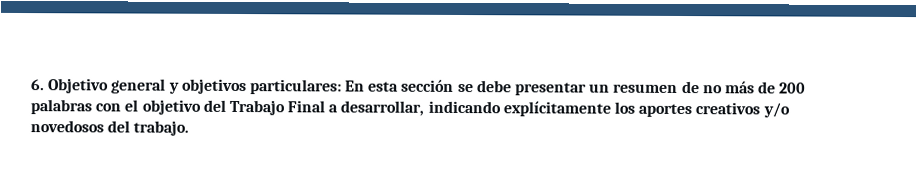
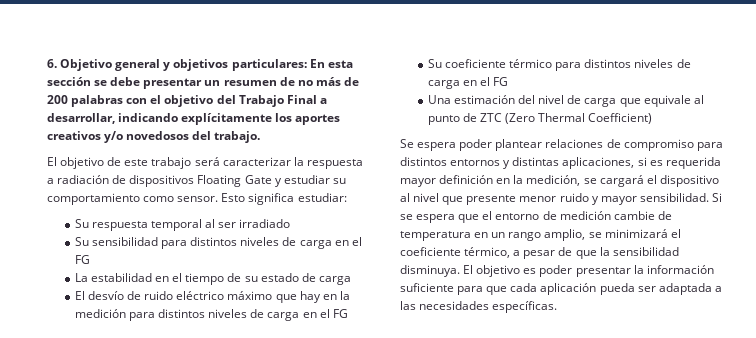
(190, 128) none -> [47,157,363,169] [47,175,346,187] [47,193,347,205] [74,219,291,231] [74,237,362,249] [74,255,90,264] [74,273,351,285] [74,291,350,303] [74,309,348,321] [427,59,691,71] [427,77,509,89] [427,95,704,107] [427,113,653,125] [400,139,723,151] [400,157,721,169] [400,175,719,187] [400,193,722,205] [400,211,672,223] [400,229,681,241] [400,247,679,259] [400,265,714,277] [400,283,722,295] [400,301,558,313] // El objetivo de este trabajo será caracterizar la respuesta a radiación de dispositivos Floating Gate y estudiar su comportamiento como sensor. Esto significa estudiar: // Su respuesta temporal al ser irradiado // Su sensibilidad para distintos niveles de carga en el FG // La estabilidad en el tiempo de su estado de carga // El desvío de ruido eléctrico máximo que hay en la medición para distintos niveles de carga en el FG // Su coeficiente térmico para distintos niveles de carga en el FG // Una estimación del nivel de carga que equivale al punto de ZTC (Zero Thermal Coefficient) // Se espera poder plantear relaciones de compromiso para distintos entornos y distintas aplicaciones, si es requerida mayor definición en la medición, se cargará el dispositivo al nivel que presente menor ruido y mayor sensibilidad. Si se espera que el entorno de medición cambie de temperatura en un rango amplio, se minimizará el coeficiente térmico, a pesar de que la sensibilidad disminuya. El objetivo es poder presentar la información suficiente para que cada aplicación pueda ser adaptada a las necesidades específicas.

